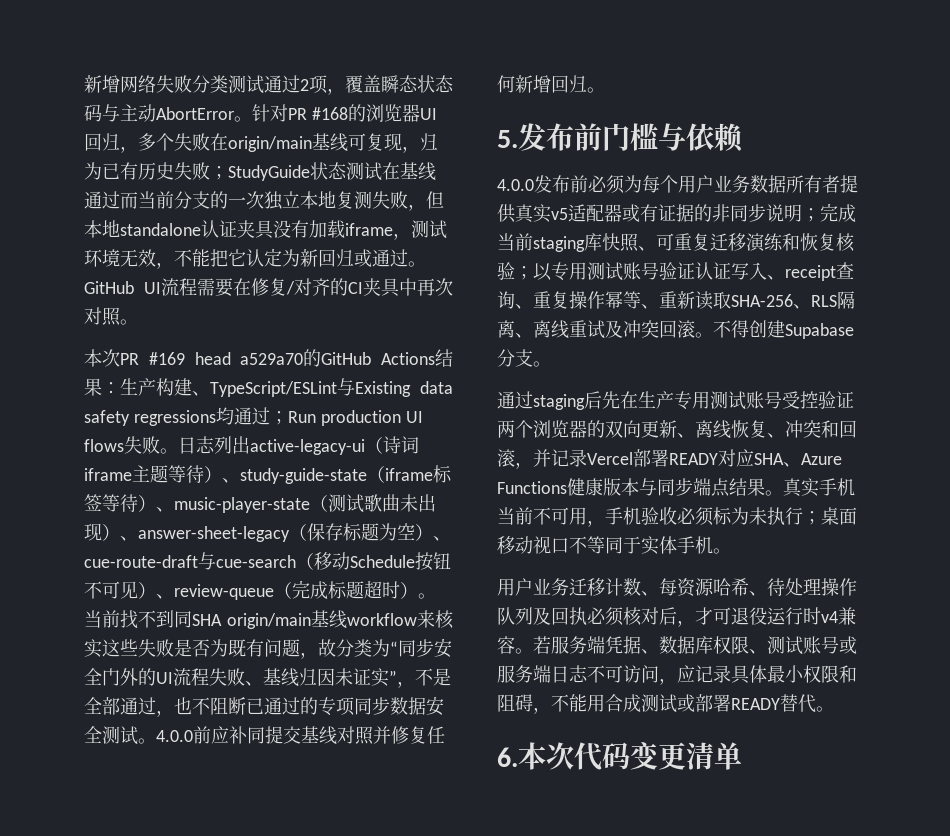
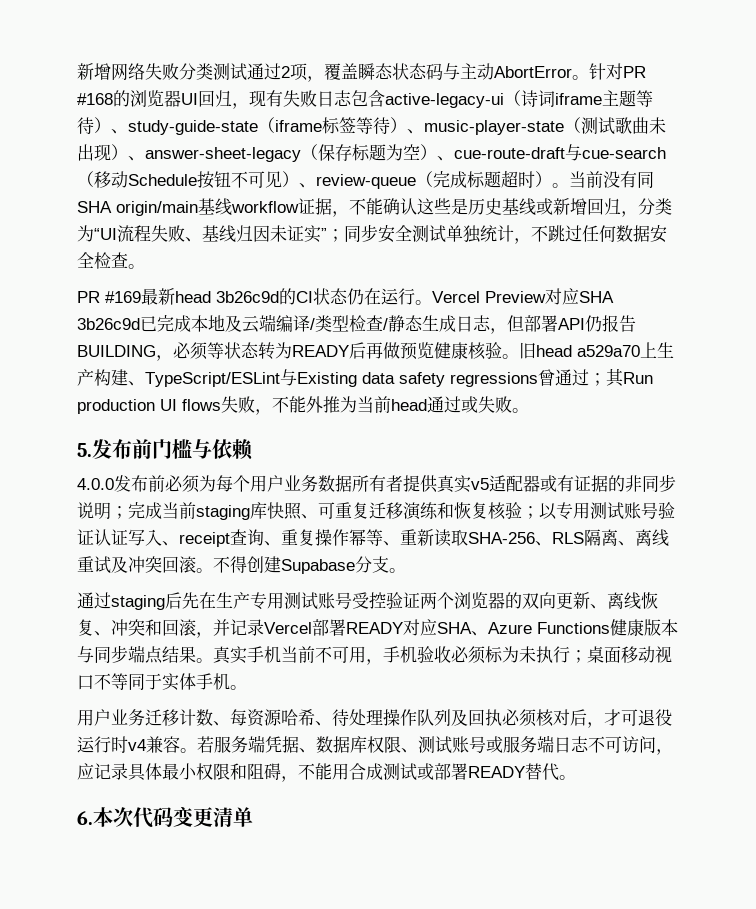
[138,133,438,153] [84,162,436,181] [84,191,444,211] [84,220,447,240] [84,248,426,269] [84,278,453,297] [84,307,138,326] [84,349,453,367] [84,378,453,397] [84,407,423,426] [84,436,250,454] 多个失败在origin/main基线可复现，归为已有历史失败；StudyGuide状态测试在基线通过而当前分支的一次独立本地复测失败，但本地standalone认证夹具没有加载iframe，测试环境无效，不能把它认定为新回归或通过。GitHub UI流程需要在修复/对齐的CI夹具中再次对照。 // 本次PR #169 head a529a70的GitHub Actions结果：生产构建、TypeScript/ESLint与Existing data safety regressions均通过；Run production UI flows失败。日志列出 -> [249,90,385,107] 现有失败日志包含
[120,610,174,629] 找不到 -> [603,171,637,188] 没有
[417,610,454,629] [84,638,452,659] [84,668,173,686] 来核实这些失败是否为既有问题，故分类为“同步安全门外的UI -> [298,198,672,217] [77,225,117,242] 证据，不能确认这些是历史基线或新增回归，分类为“UI
[397,668,451,688] [84,697,390,717] ，不是全部通过，也不阻断已通过的专项同步 -> [327,224,616,244] ；同步安全测试单独统计，不跳过任何
[102,726,445,745] [497,75,587,93] 测试。4.0.0前应补同提交基线对照并修复任何新增回归 -> [94,252,145,269] [77,288,614,305] [77,314,636,334] [77,342,674,361] [77,368,653,387] [77,396,512,415] 检查。 // PR #169最新head 3b26c9d的CI状态仍在运行。Vercel Preview对应SHA 3b26c9d已完成本地及云端编译/类型检查/静态生成日志，但部署API仍报告BUILDING，必须等状态转为READY后再做预览健康核验。旧head a529a70上生产构建、TypeScript/ESLint与Existing data safety regressions曾通过；其Run production UI flows失败，不能外推为当前head通过或失败

